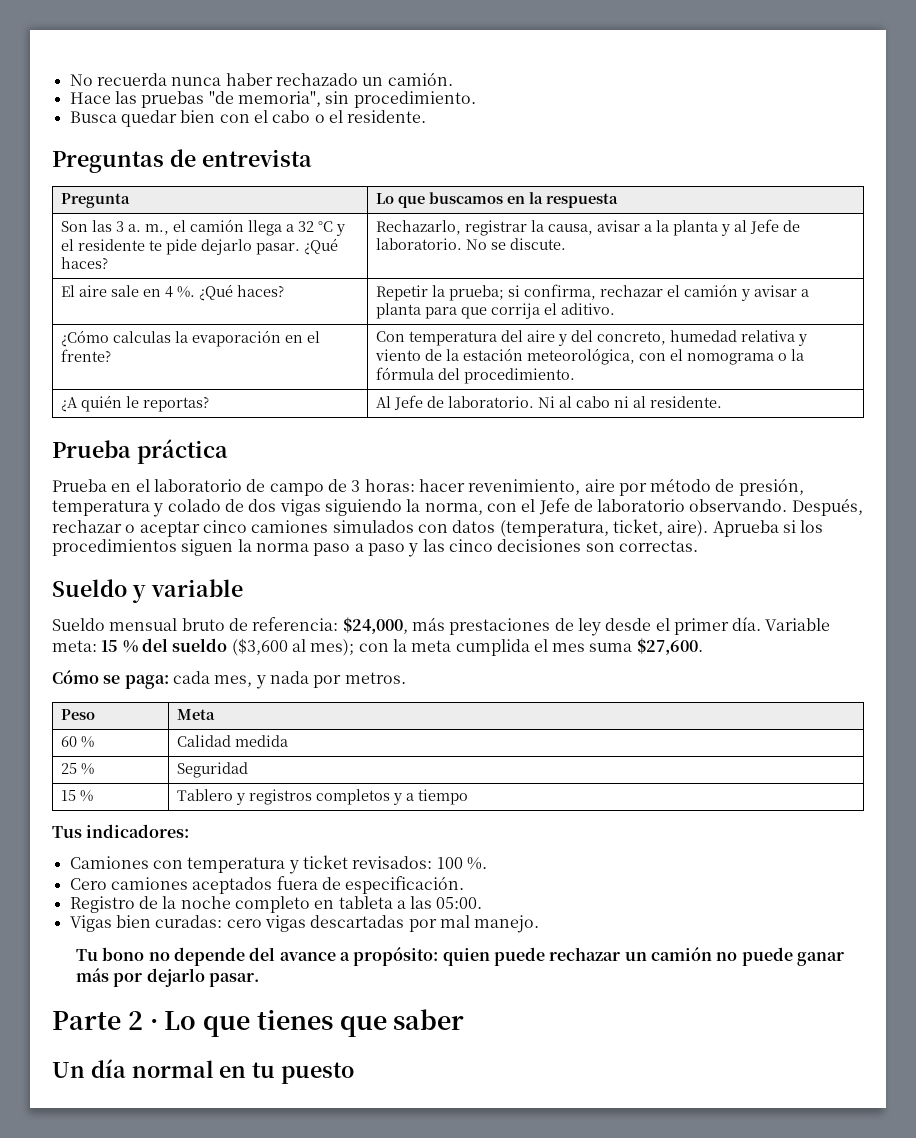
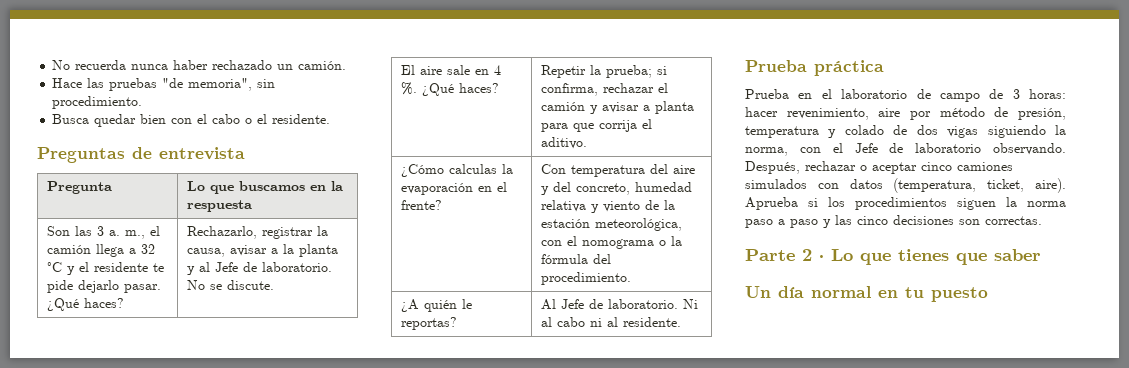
[52,579,243,603] [52,617,831,636] [52,638,703,656] [52,670,406,689] [61,709,96,720] [177,709,216,720] [61,736,95,748] [177,735,289,747] [61,763,95,775] [177,762,249,778] [61,790,94,802] [177,789,469,805] [52,824,190,838] [69,855,487,874] [69,876,465,894] [69,896,483,913] [69,915,540,933] [76,947,844,966] [76,968,259,987] // Sueldo y variable // Sueldo mensual bruto de referencia: $24,000, más prestaciones de ley desde el primer día. Variable meta: 15 % del sueldo ($3,600 al mes); con la meta cumplida el mes suma $27,600. // Cómo se paga: cada mes, y nada por metros. // Peso | Meta // 60 % | Calidad medida // 25 % | Seguridad // 15 % | Tablero y registros completos y a tiempo // Tus indicadores: // Camiones con temperatura y ticket revisados: 100 %. // Cero camiones aceptados fuera de especificación. // Registro de la noche completo en tableta a las 05:00. // Vigas bien curadas: cero vigas descartadas por mal manejo. // Tu bono no depende del avance a propósito: quien puede rechazar un camión no puede ganar más por dejarlo pasar. -> (1042, 220) none

